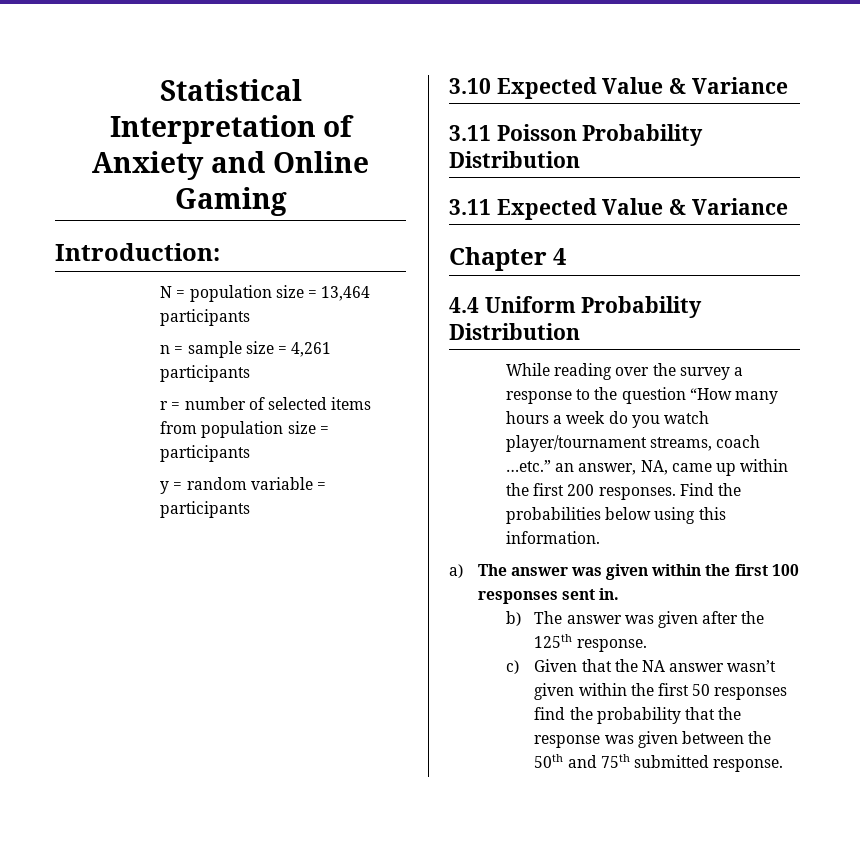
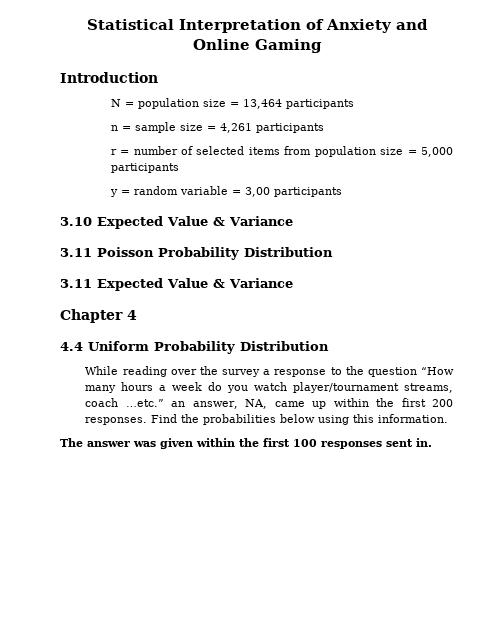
[55,243,220,261] Introduction: -> [60,72,158,83] Introduction
(329, 430) none -> [421,147,454,157] 5,000
(327, 486) none -> [244,187,270,197] 3,00
[449,564,463,578] a) -> (449, 418) none
[505,611,765,628] [534,634,647,652] [505,659,777,674] [534,683,788,700] [534,707,742,724] [534,731,772,748] [534,754,784,772] // b) The answer was given after the 125th response. // c) Given that the NA answer wasn’t given within the first 50 responses find the probability that the response was given between the 50th and 75th submitted response. -> (432, 442) none

